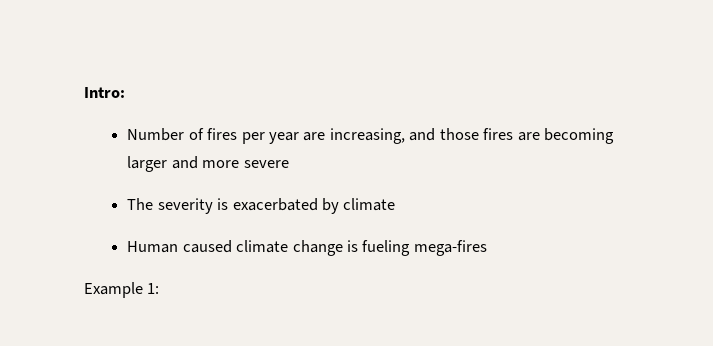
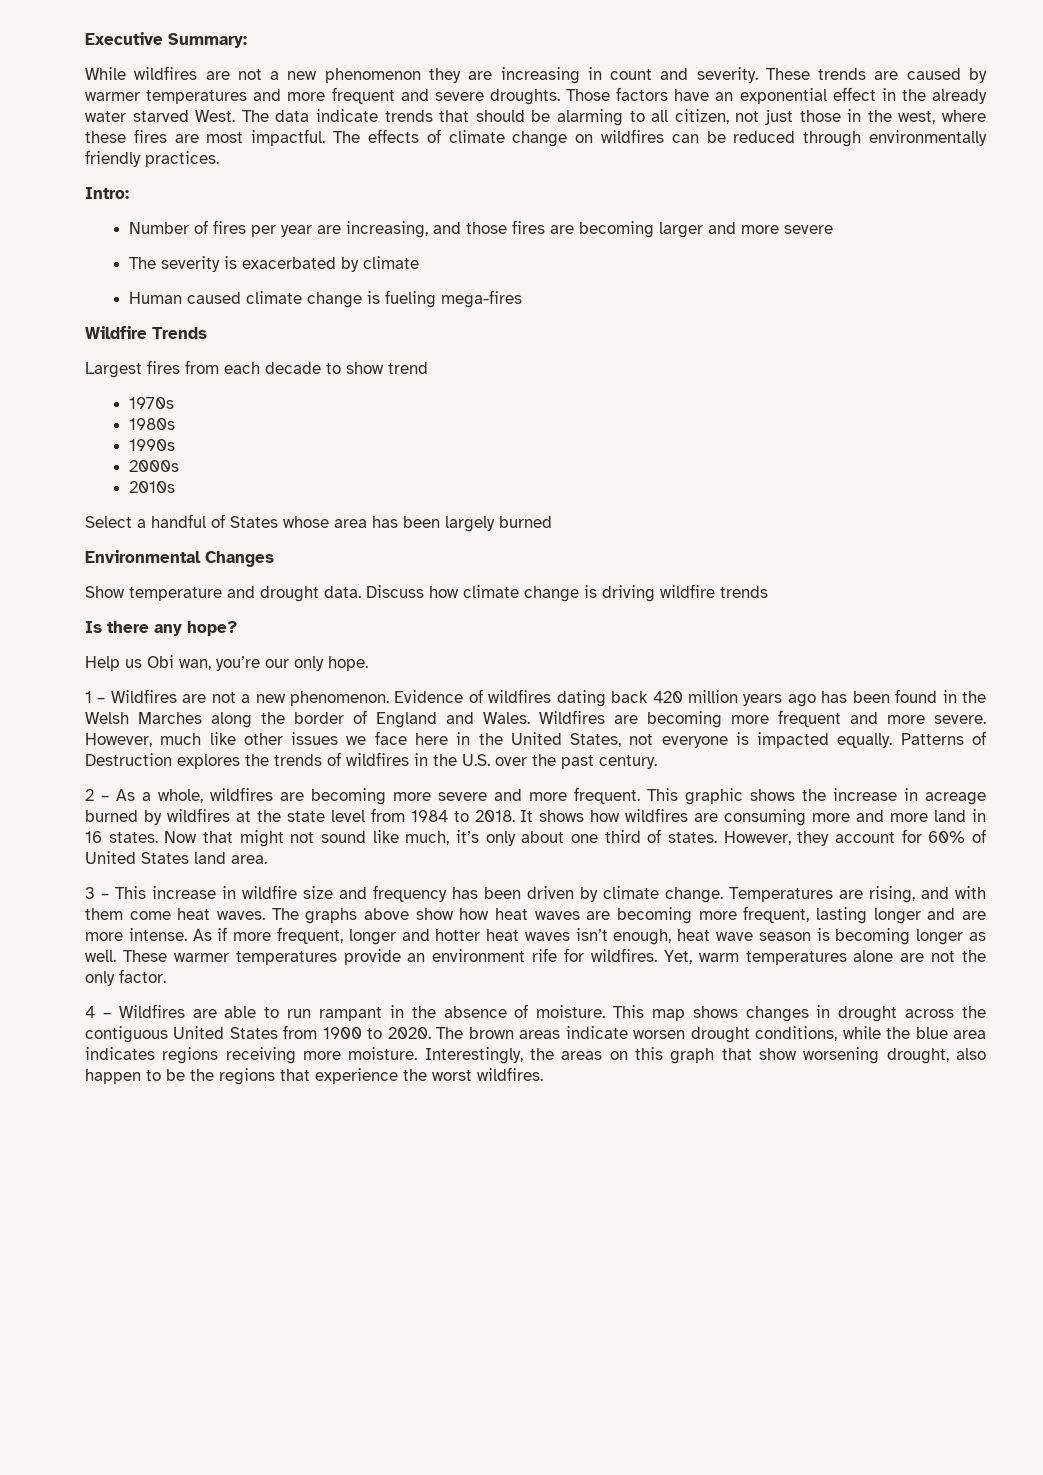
(84, 92) none -> [85,32,247,48] [85,66,988,84] [85,87,987,105] [85,109,987,126] [85,129,987,147] [85,150,219,167] Executive Summary: // While wildfires are not a new phenomenon they are increasing in count and severity. These trends are caused by warmer temperatures and more frequent and severe droughts. Those factors have an exponential effect in the already water starved West. The data indicate trends that should be alarming to all citizen, not just those in the west, where these fires are most impactful. The effects of climate change on wildfires can be reduced through environmentally friendly practices. //
[84,282,160,298] Example 1: -> [85,326,207,339] [85,360,428,378] [128,397,174,409] [128,418,175,430] [128,439,175,451] [128,460,179,472] [128,481,175,493] [85,514,552,532] [85,550,274,567] [85,584,768,602] [85,621,237,636] [85,655,368,671] [85,689,987,707] [85,710,986,728] [85,731,987,748] [85,752,657,769] [85,787,986,805] [85,808,987,826] [85,829,986,847] [85,851,267,864] [85,885,986,903] [85,906,986,924] [85,927,986,945] [85,948,986,965] [85,969,166,986] [85,1004,987,1022] [85,1025,987,1043] [85,1047,987,1064] [85,1067,543,1085] Wildfire Trends // Largest fires from each decade to show trend // 1970s // 1980s // 1990s // 2000s // 2010s // Select a handful of States whose area has been largely burned // Environmental Changes // Show temperature and drought data. Discuss how climate change is driving wildfire trends // Is there any hope? // Help us Obi wan, you’re our only hope. // 1 – Wildfires are not a new phenomenon. Evidence of wildfires dating back 420 million years ago has been found in the Welsh Marches along the border of England and Wales. Wildfires are becoming more frequent and more severe. However, much like other issues we face here in the United States, not everyone is impacted equally. Patterns of Destruction explores the trends of wildfires in the U.S. over the past century. // 2 – As a whole, wildfires are becoming more severe and more frequent. This graphic shows the increase in acreage burned by wildfires at the state level from 1984 to 2018. It shows how wildfires are consuming more and more land in 16 states. Now that might not sound like much, it’s only about one third of states. However, they account for 60% of United States land area. // 3 – This increase in wildfire size and frequency has been driven by climate change. Temperatures are rising, and with them come heat waves. The graphs above show how heat waves are becoming more frequent, lasting longer and are more intense. As if more frequent, longer and hotter heat waves isn’t enough, heat wave season is becoming longer as well. These warmer temperatures provide an environment rife for wildfires. Yet, warm temperatures alone are not the only factor. // 4 – Wildfires are able to run rampant in the absence of moisture. This map shows changes in drought across the contiguous United States from 1900 to 2020. The brown areas indicate worsen drought conditions, while the blue area indicates regions receiving more moisture. Interestingly, the areas on this graph that show worsening drought, also happen to be the regions that experience the worst wildfires.

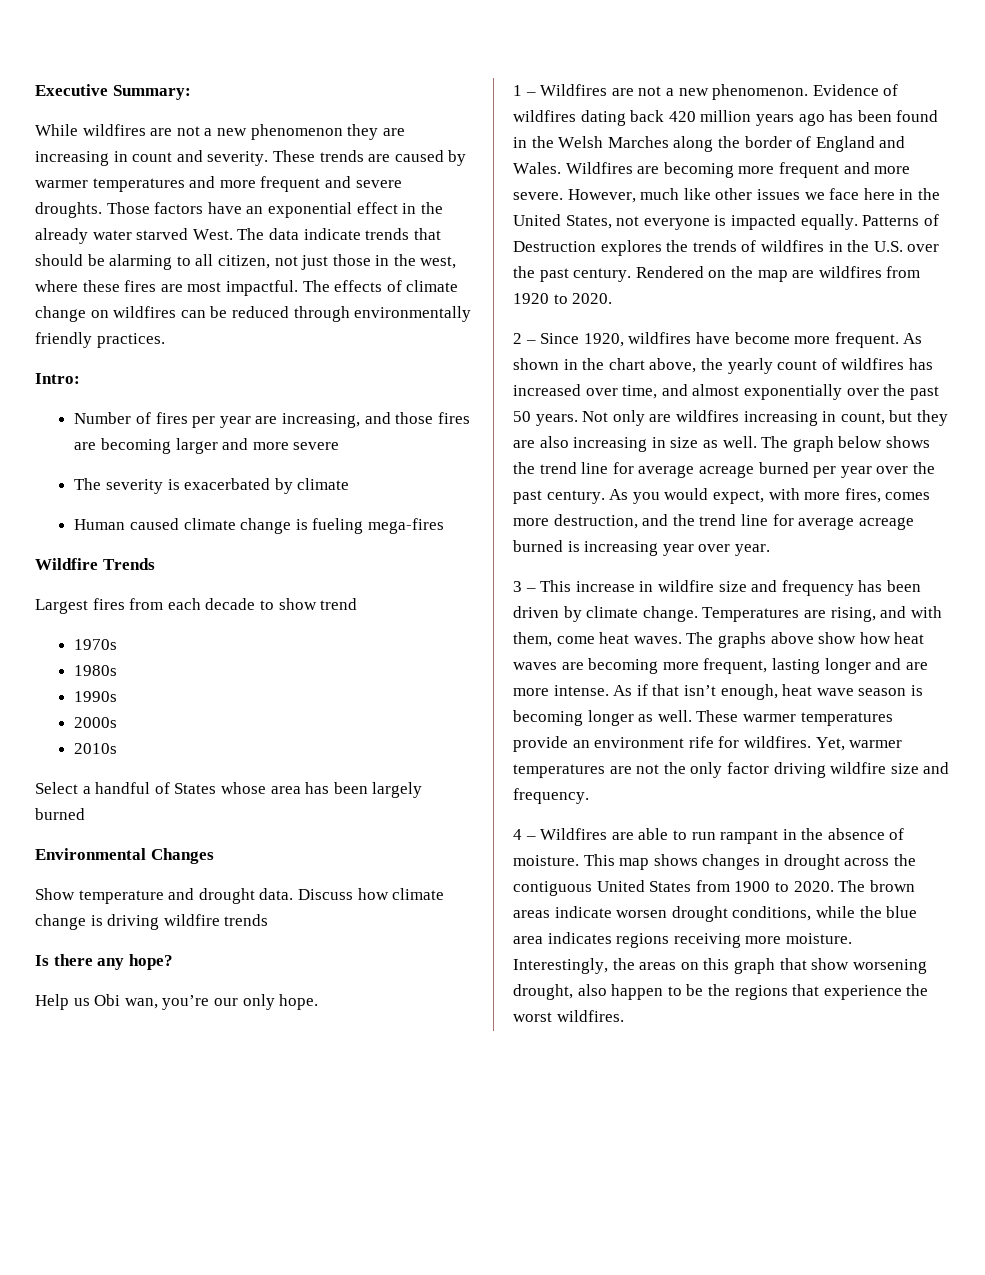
[85,787,986,805] [85,808,987,826] [85,829,986,847] [85,851,267,864] // 2 – As a whole, wildfires are becoming more severe and more frequent. This graphic shows the increase in acreage burned by wildfires at the state level from 1984 to 2018. It shows how wildfires are consuming more and more land in 16 states. Now that might not sound like much, it’s only about one third of states. However, they account for 60% of United States land area. -> [635,266,921,282] [513,293,613,304] [513,332,923,348] [513,358,933,374] [513,384,939,400] [513,410,948,426] [513,436,930,452] [513,462,935,478] [513,488,931,504] [513,514,914,530] [513,540,770,556] Rendered on the map are wildfires from 1920 to 2020. // 2 – Since 1920, wildfires have become more frequent. As shown in the chart above, the yearly count of wildfires has increased over time, and almost exponentially over the past 50 years. Not only are wildfires increasing in count, but they are also increasing in size as well. The graph below shows the trend line for average acreage burned per year over the past century. As you would expect, with more fires, comes more destruction, and the trend line for average acreage burned is increasing year over year.
[85,908,123,920] them -> [513,632,552,647] them,
[233,927,570,945] more frequent, longer and hotter heat waves -> [652,684,680,696] that
[698,950,894,965] warm temperatures alone -> [849,740,903,748] [513,764,605,778] warmer temperatures
[119,969,166,983] factor. -> [726,762,950,778] [513,788,589,804] factor driving wildfire size and frequency.

